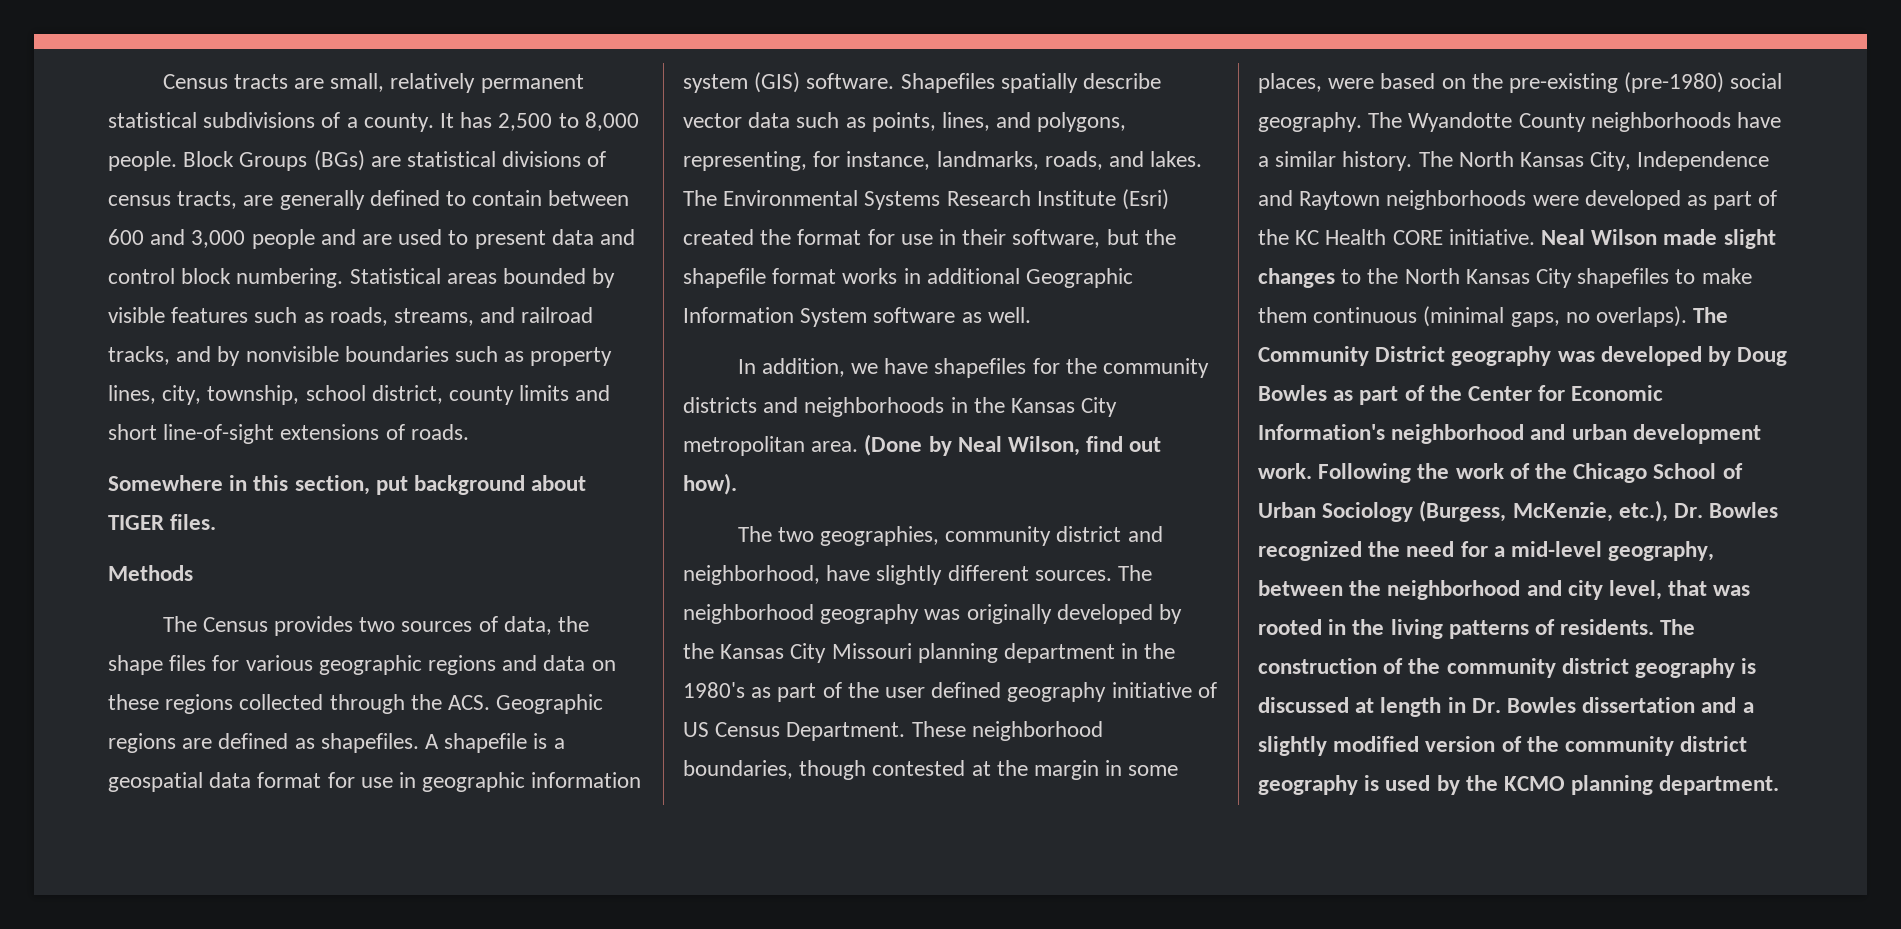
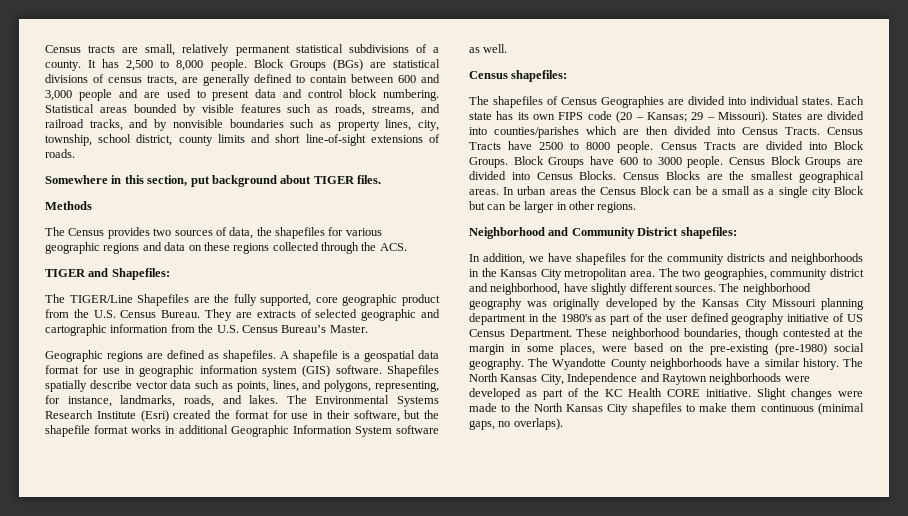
[108,655,207,675] shape files -> [275,227,325,239] shapefiles
(491, 702) none -> [45,268,170,280] [45,294,440,306] [45,309,440,321] [45,324,368,336] // TIGER and Shapefiles: // The TIGER/Line Shapefiles are the fully supported, core geographic product from the U.S. Census Bureau. They are extracts of selected geographic and cartographic information from the U.S. Census Bureau’s Master. //
(1031, 315) none -> [469,70,568,82] [469,96,864,108] [469,111,864,123] [469,126,863,138] [469,141,864,153] [469,156,863,168] [469,171,864,183] [469,186,864,198] [469,201,637,213] [469,227,737,239] // Census shapefiles: // The shapefiles of Census Geographies are divided into individual states. Each state has its own FIPS code (20 – Kansas; 29 – Missouri). States are divided into counties/parishes which are then divided into Census Tracts. Census Tracts have 2500 to 8000 people. Census Tracts are divided into Block Groups. Block Groups have 600 to 3000 people. Census Block Groups are divided into Census Blocks. Census Blocks are the smallest geographical areas. In urban areas the Census Block can be a small as a single city Block but can be larger in other regions. // Neighborhood and Community District shapefiles:
[864,434,1162,456] [683,473,737,495] (Done by Neal Wilson, find out how). // -> (655, 274) none
[1541,229,1776,249] [1258,268,1335,288] Neal Wilson made slight changes -> [757,388,863,400] [469,403,497,412] Slight changes were made
[1693,307,1729,323] [1258,346,1788,366] [1258,385,1664,405] [1258,424,1761,444] [1258,463,1743,483] [1258,500,1779,522] [1258,541,1715,561] [1258,580,1751,600] [1258,619,1696,639] [1258,658,1757,678] [1258,697,1754,717] [1258,736,1748,756] [1258,775,1780,795] The Community District geography was developed by Doug Bowles as part of the Center for Economic Information's neighborhood and urban development work. Following the work of the Chicago School of Urban Sociology (Burgess, McKenzie, etc.), Dr. Bowles recognized the need for a mid-level geography, between the neighborhood and city level, that was rooted in the living patterns of residents. The construction of the community district geography is discussed at length in Dr. Bowles dissertation and a slightly modified version of the community district geography is used by the KCMO planning department. -> (563, 424) none

